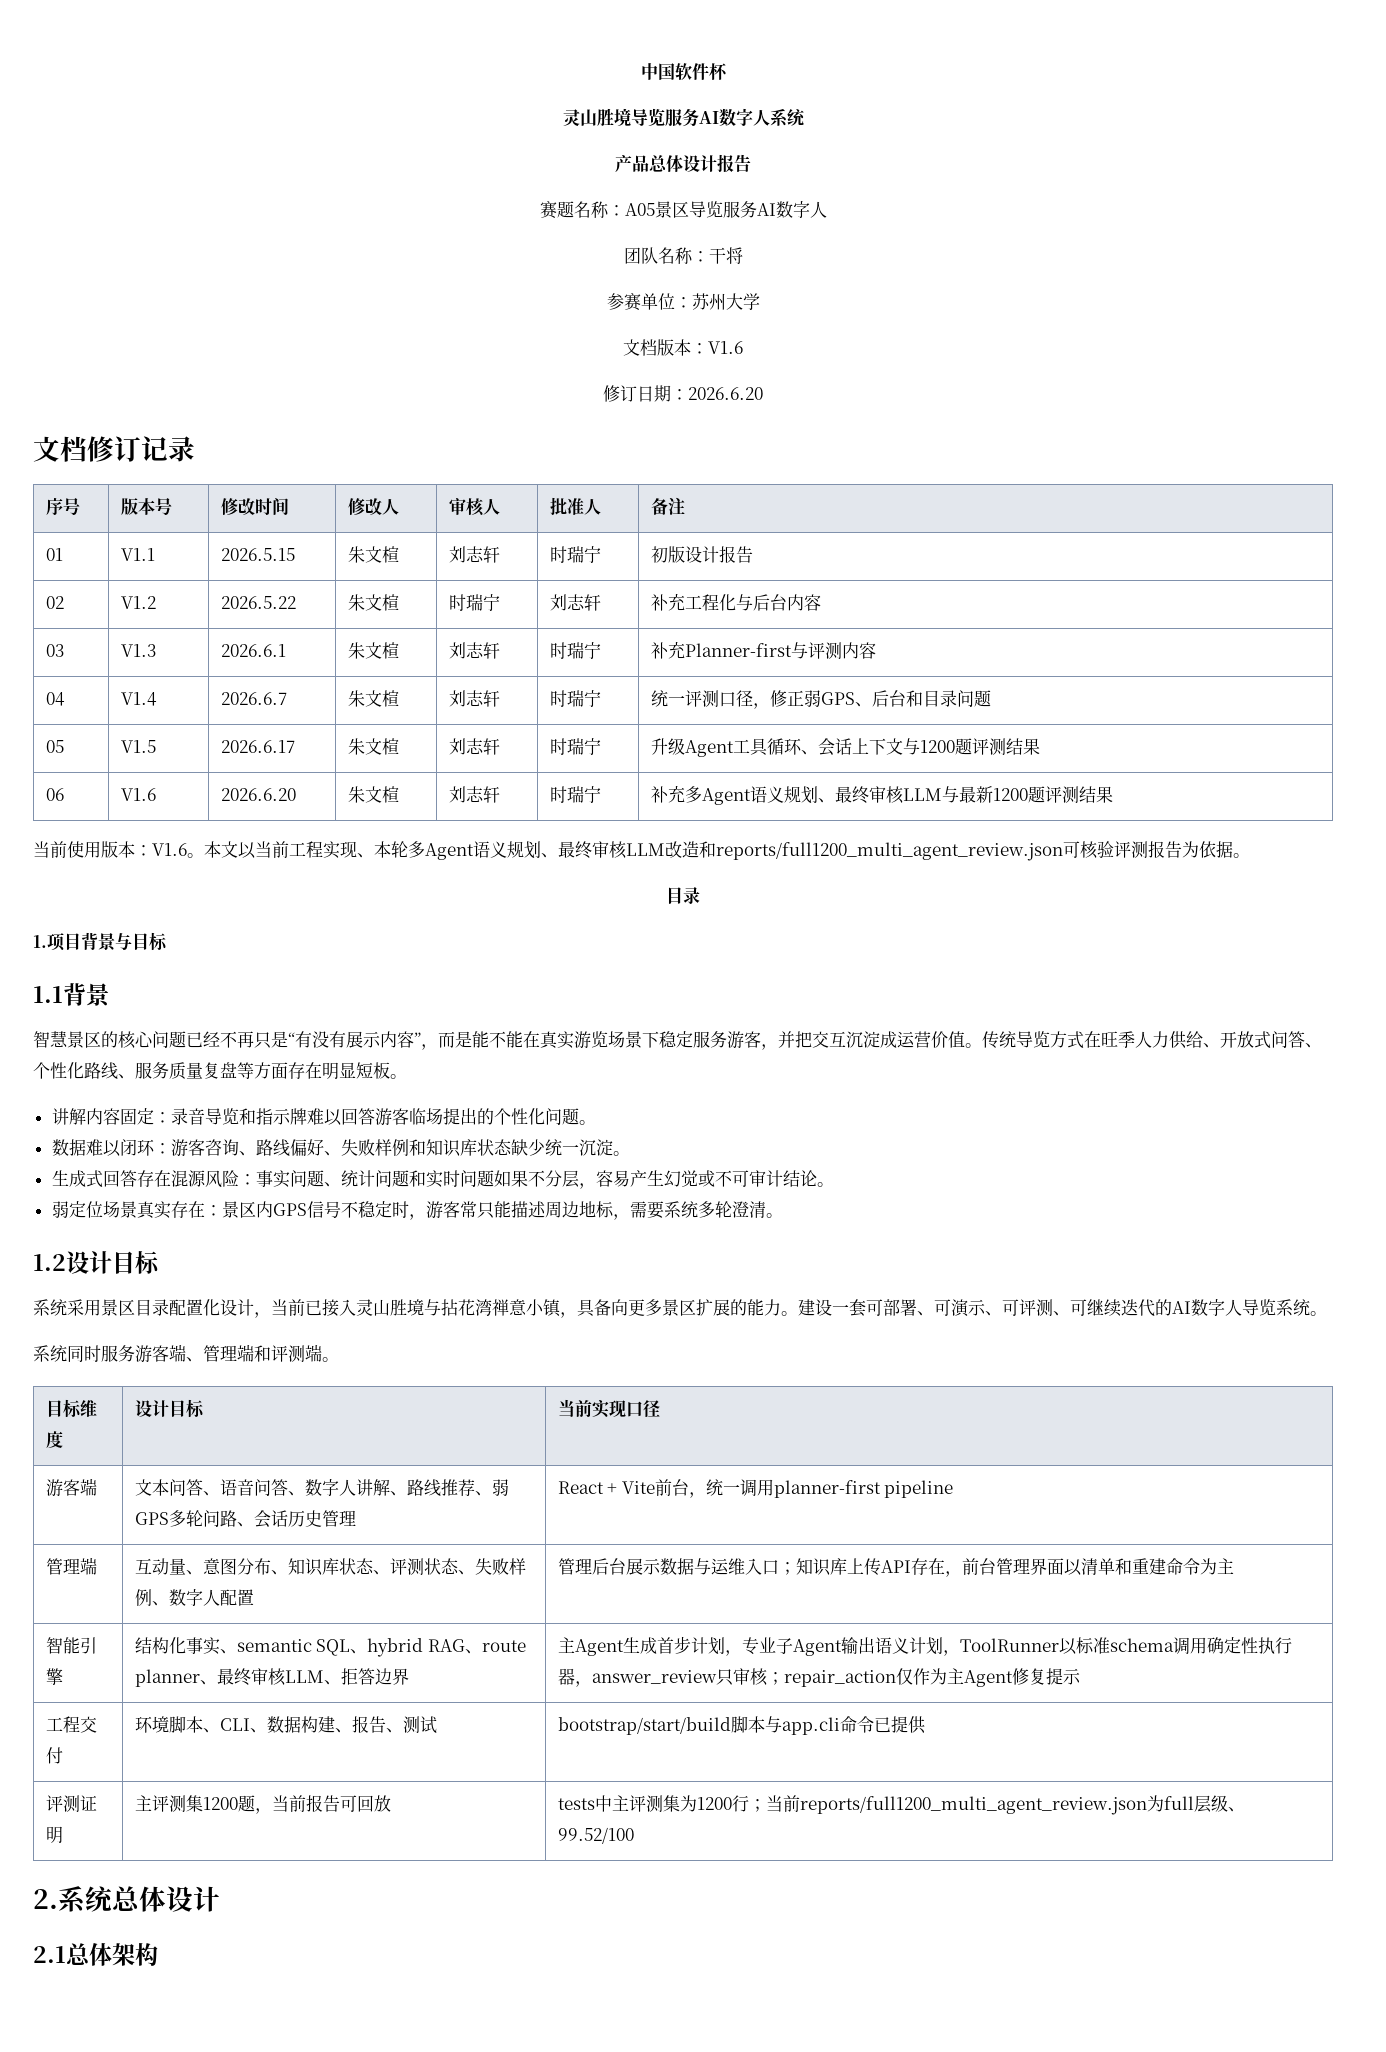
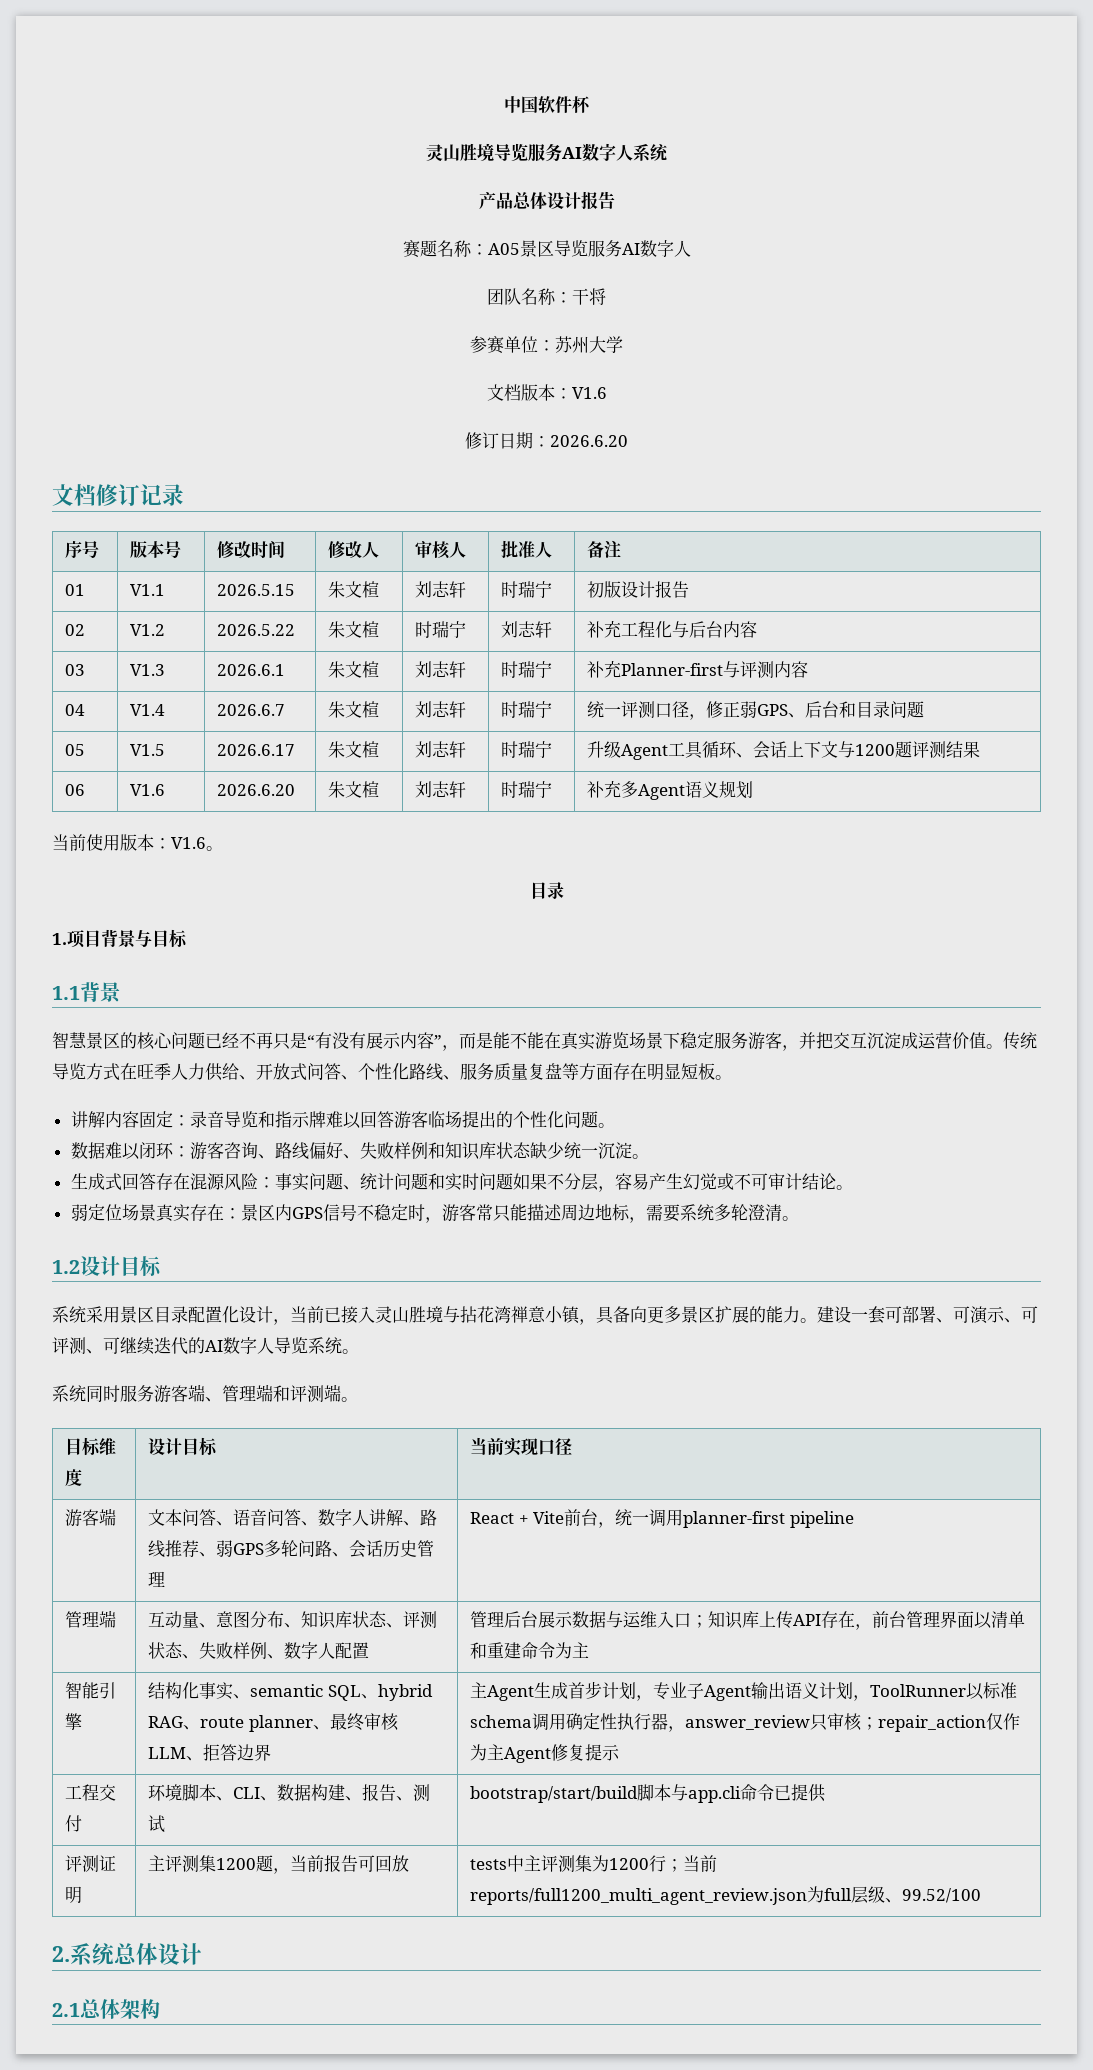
[817,786,1113,804] 、最终审核LLM与最新1200题评测结果 -> (754, 790) none
[204,841,1250,861] 本文以当前工程实现、本轮多Agent语义规划、最终审核LLM改造和reports/full1200_multi_agent_review.json可核验评测报告为依据。 -> (223, 848) none

